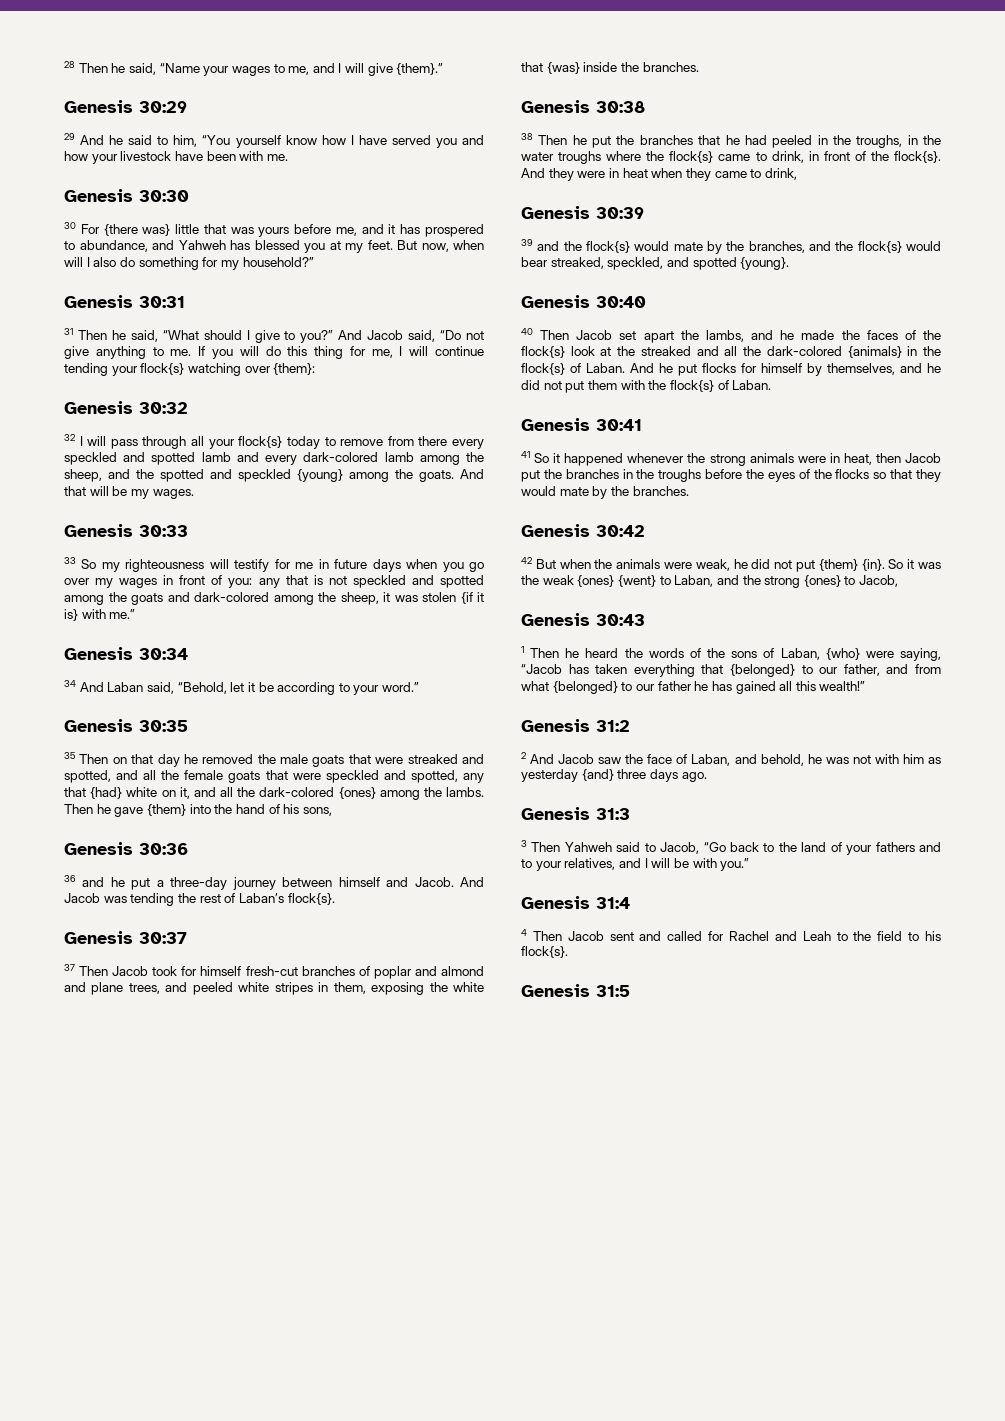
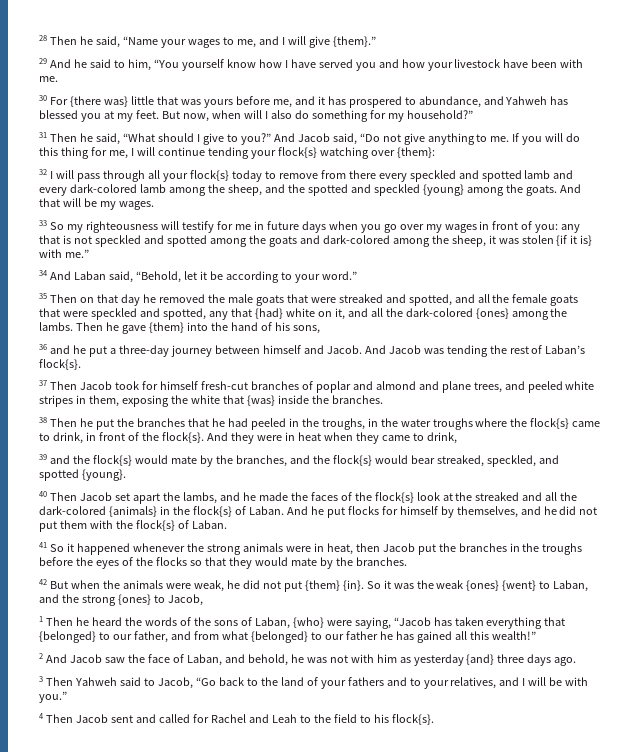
[64,100,187,113] // Genesis 30:29 -> (376, 41) none
[64,189,189,202] // Genesis 30:30 -> (58, 79) none
[64,295,185,308] // Genesis 30:31 -> (473, 114) none
[64,401,188,414] // Genesis 30:32 -> (435, 152) none
[64,524,188,537] // Genesis 30:33 -> (154, 205) none
[64,647,188,660] // Genesis 30:34 -> (89, 253) none
[64,719,188,732] // Genesis 30:35 -> (357, 275) none
[64,842,188,855] // Genesis 30:36 -> (320, 329) none
[64,931,187,944] // Genesis 30:37 -> (81, 364) none
[521,100,645,113] // Genesis 30:38 -> (383, 399) none
[521,206,644,219] // Genesis 30:39 -> (457, 438) none
[521,295,646,308] // Genesis 30:40 -> (126, 475) none
[521,418,642,431] // Genesis 30:41 -> (227, 524) none
[521,524,645,537] // Genesis 30:42 -> (407, 561) none
[521,613,645,626] // Genesis 30:43 -> (203, 600) none
[521,719,630,732] // Genesis 31:2 -> (536, 635) none
[521,807,630,820] // Genesis 31:3 -> (577, 661) none
[521,896,630,909] // Genesis 31:4 -> (67, 697) none
[521,984,630,997] // Genesis 31:5 -> (434, 719) none

